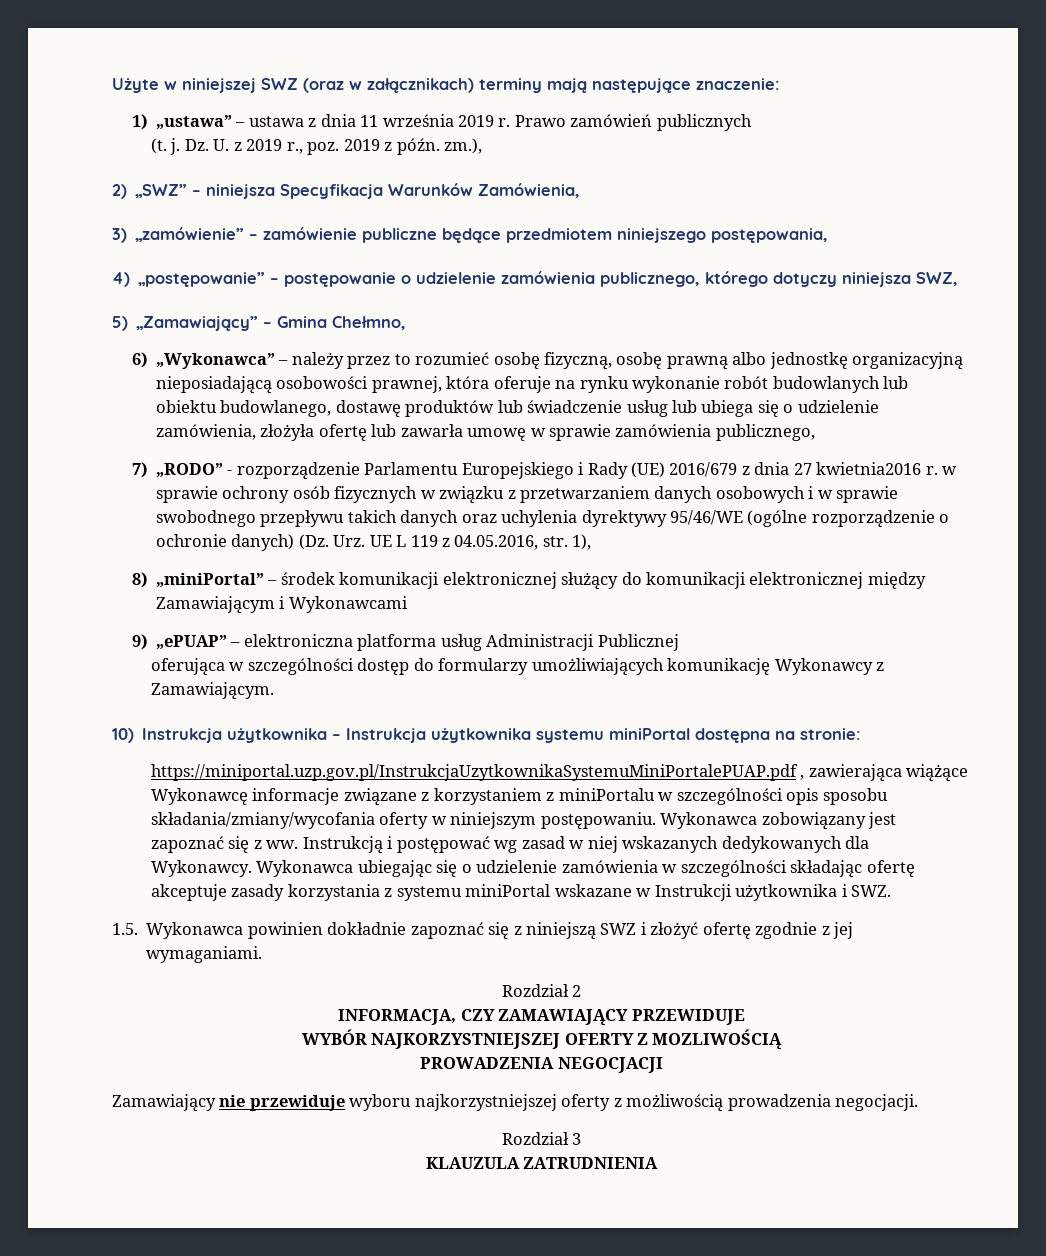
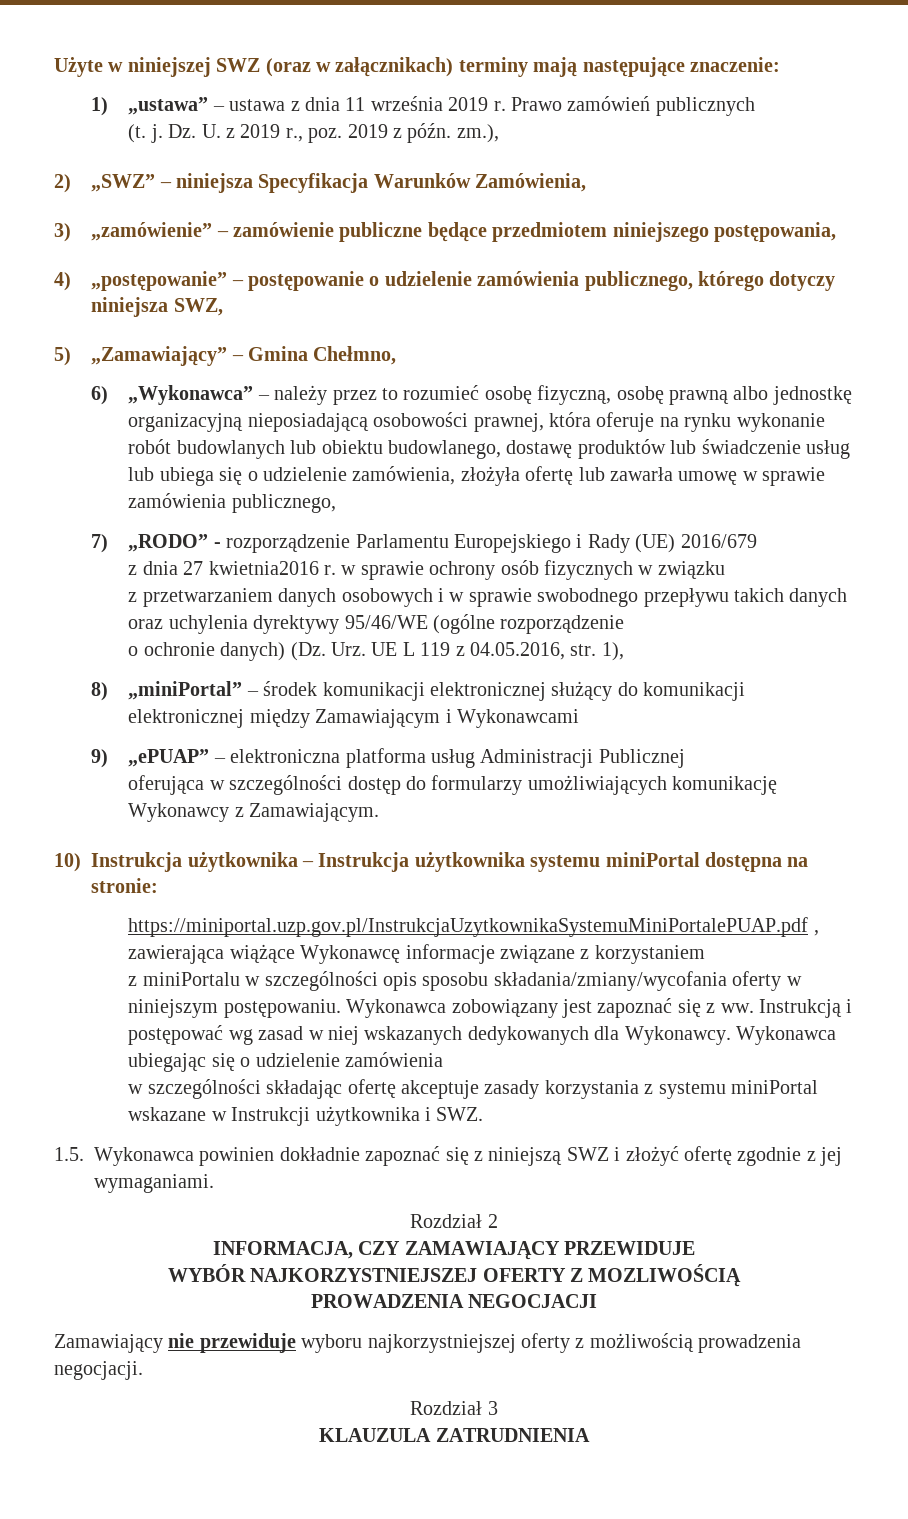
(738, 469) none -> (757, 541) //
(505, 495) none -> (725, 570) //
(935, 519) none -> (625, 624) //
(542, 796) none -> (705, 954) //
(658, 866) none -> (443, 1059) //

